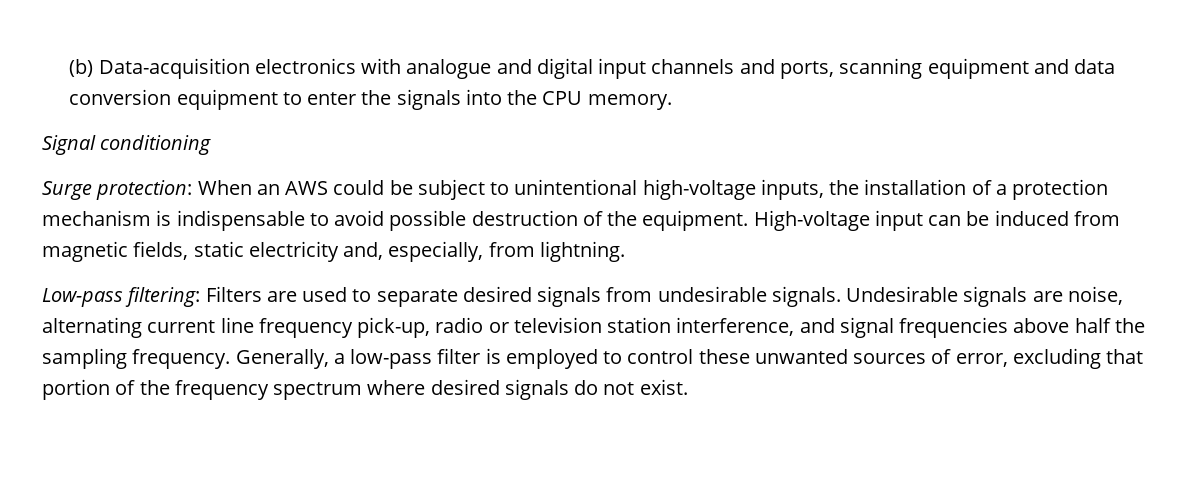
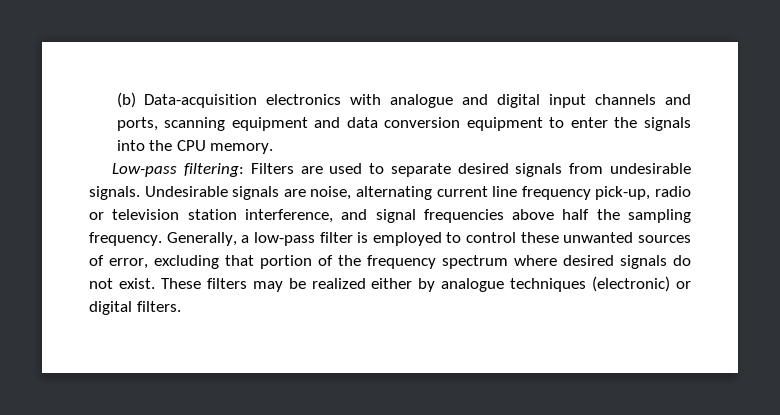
[42,135,212,155] [42,179,1109,200] [42,210,1120,231] [42,241,625,262] // Signal conditioning // Surge protection: When an AWS could be subject to unintentional high-voltage inputs, the installation of a protection mechanism is indispensable to avoid possible destruction of the equipment. High-voltage input can be induced from magnetic fields, static electricity and, especially, from lightning. -> (274, 148) none
(688, 387) none -> [160,276,691,292] [89,301,181,315] These filters may be realized either by analogue techniques (electronic) or digital filters.

